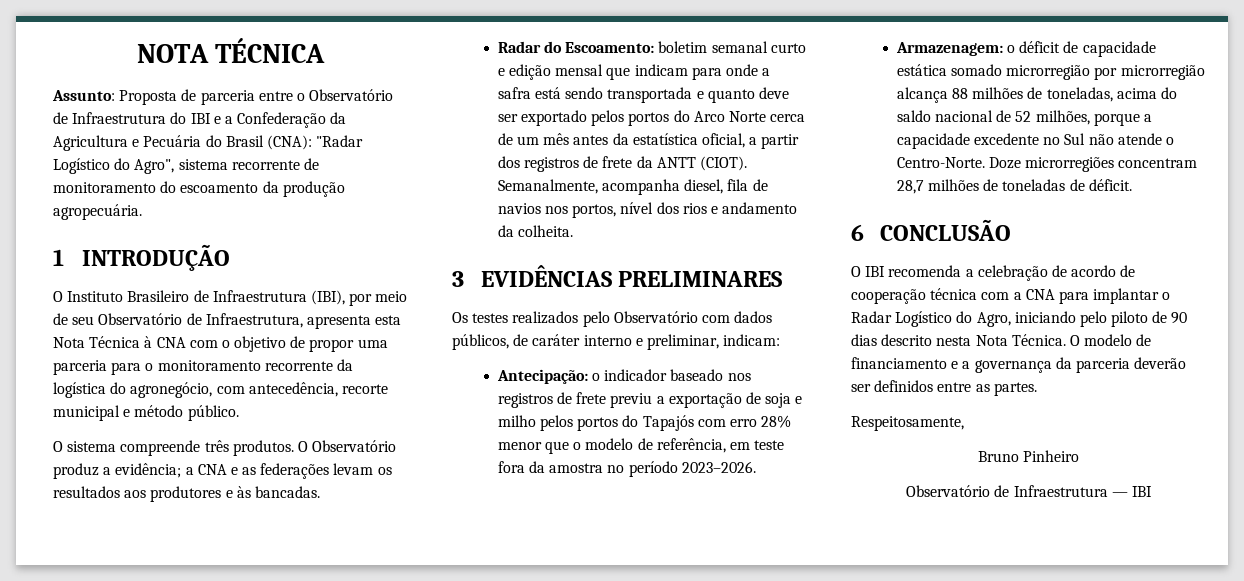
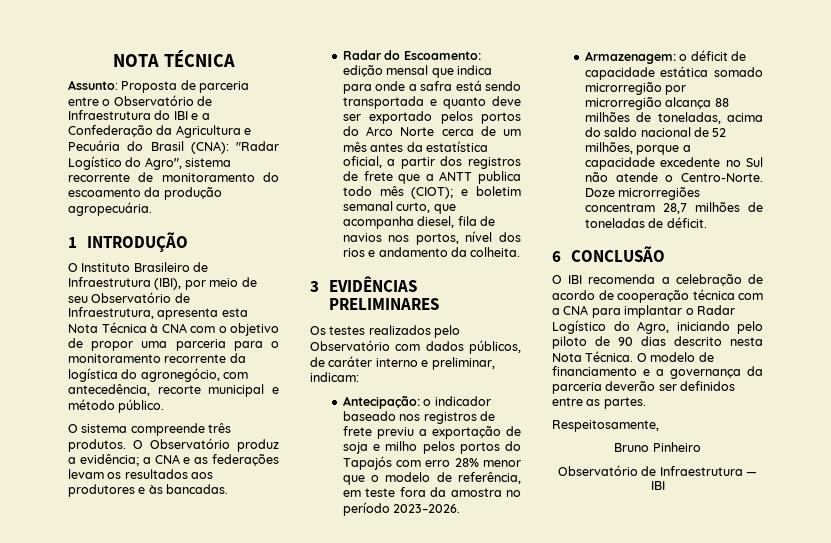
[658,41,806,53] [497,68,505,76] boletim semanal curto e -> (481, 55) none
[634,64,688,76] indicam -> [457,65,493,75] indica
[636,156,747,171] [497,179,598,194] da ANTT (CIOT). Semanalmente, -> [398,171,521,184] [342,186,521,199] [342,201,456,214] que a ANTT publica todo mês (CIOT); e boletim semanal curto, que

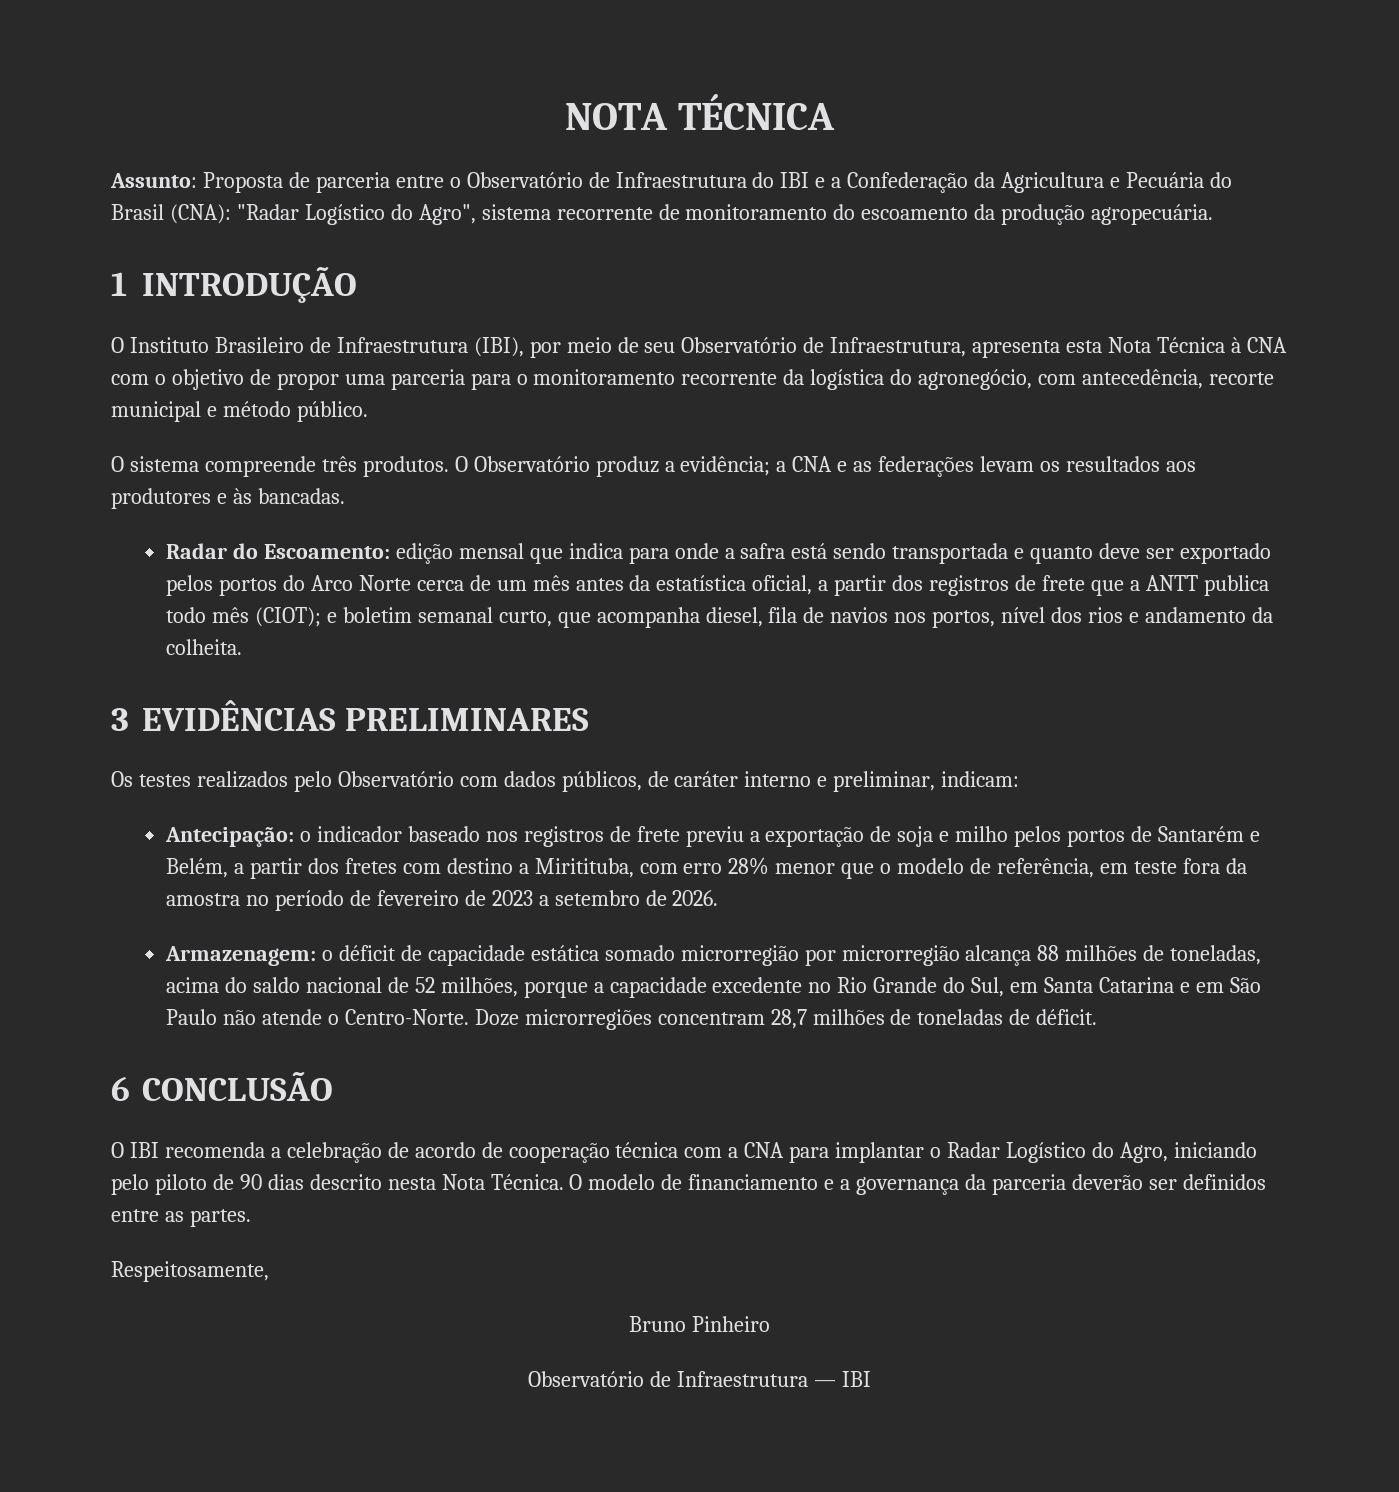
[505,441,521,451] [342,456,392,470] do Tapajós -> [1131,826,1260,842] [166,858,634,879] de Santarém e Belém, a partir dos fretes com destino a Miritituba,
[393,504,461,513] 2023–2026. -> [349,890,719,906] de fevereiro de 2023 a setembro de 2026.
[746,157,763,167] Sul -> [837,977,1261,997] [166,1009,218,1025] Rio Grande do Sul, em Santa Catarina e em São Paulo

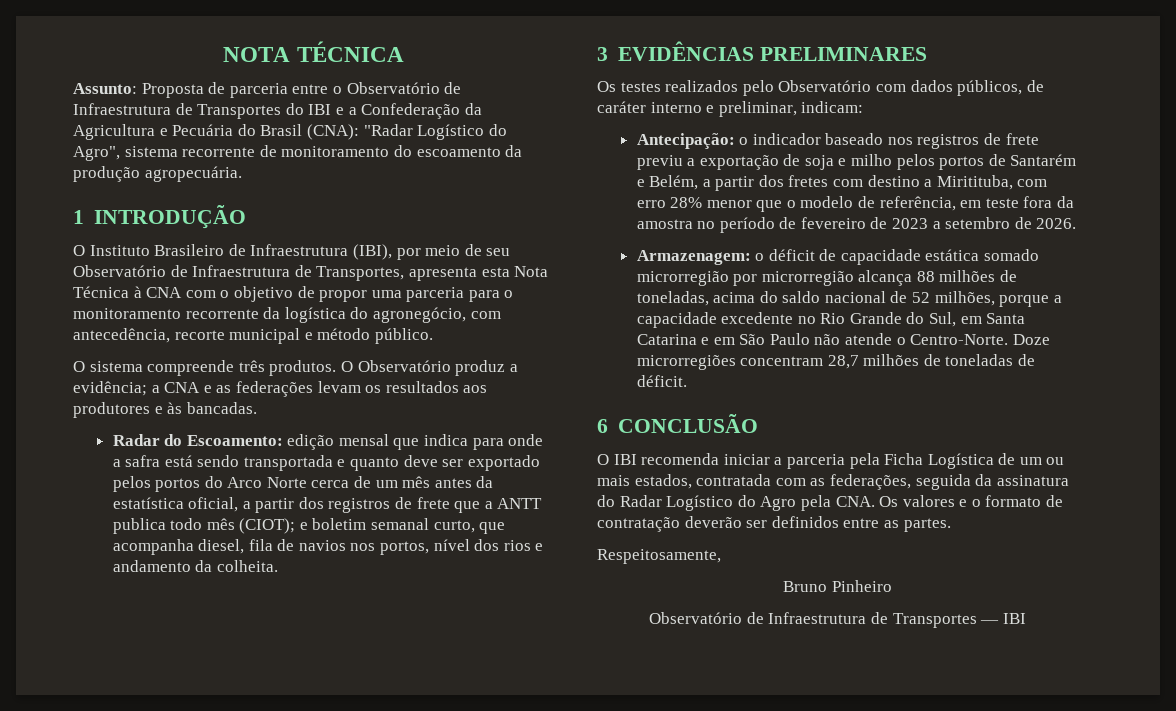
(747, 180) none -> [175,103,282,119] de Transportes
[830,337,967,357] Infraestrutura, -> [192,265,405,281] Infraestrutura de Transportes,
[270,1142,1257,1163] [111,1174,1066,1195] a celebração de acordo de cooperação técnica com a CNA para implantar o Radar Logístico do Agro, iniciando pelo piloto de 90 dias descrito nesta Nota Técnica. O modelo de financiamento e a governança da parceria -> [723,453,1065,469] [597,474,1069,490] [597,495,1064,511] [597,517,680,532] iniciar a parceria pela Ficha Logística de um ou mais estados, contratada com as federações, seguida da assinatura do Radar Logístico do Agro pela CNA. Os valores e o formato de contratação
(809, 1379) none -> [871,612,977,628] de Transportes

